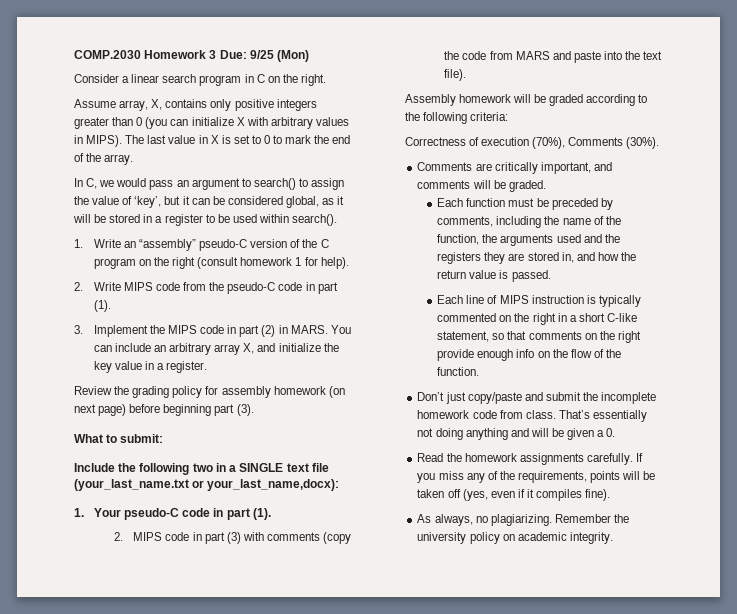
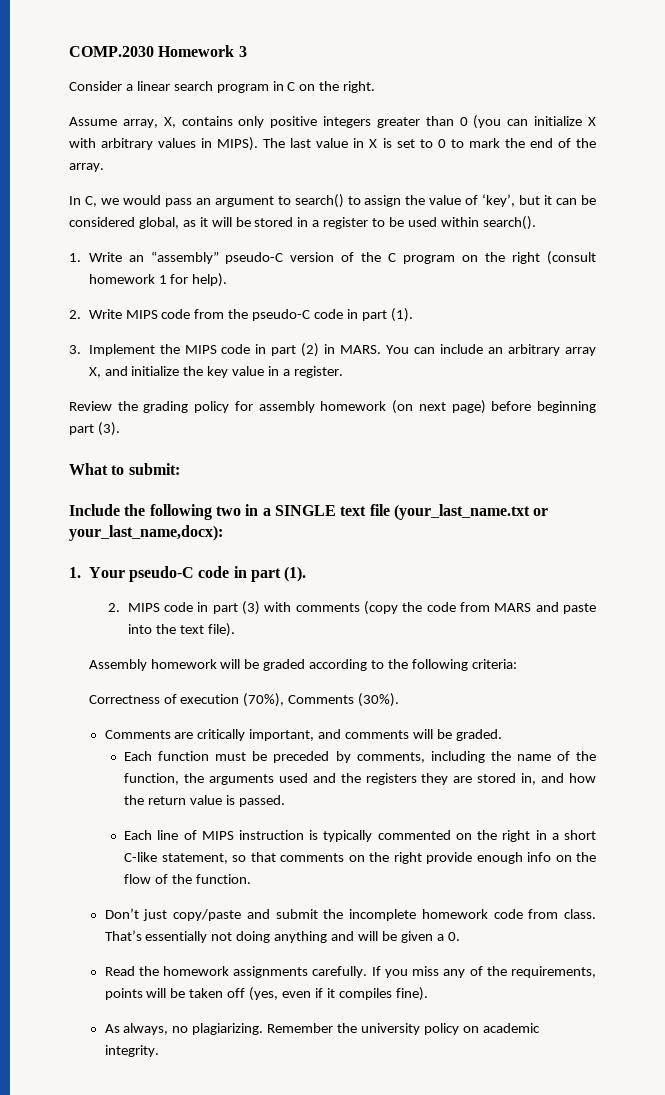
[219,50,310,62] Due: 9/25 (Mon) -> (247, 51) none

